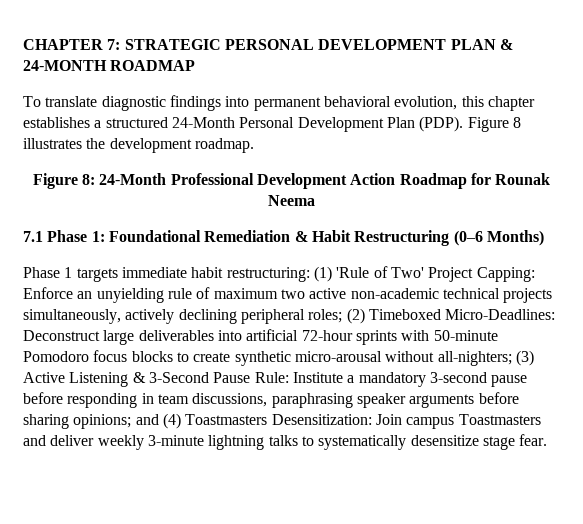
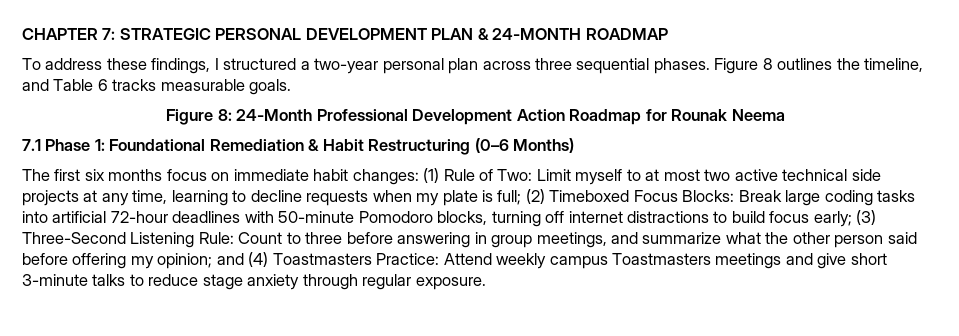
[45,95,535,111] [23,116,521,132] [23,138,254,153] translate diagnostic findings into permanent behavioral evolution, this chapter establishes a structured 24-Month Personal Development Plan (PDP). Figure 8 illustrates the development roadmap. -> [45,58,924,74] [22,79,292,95] address these findings, I structured a two-year personal plan across three sequential phases. Figure 8 outlines the timeline, and Table 6 tracks measurable goals.
[23,266,535,282] [23,287,553,303] [23,308,556,324] [23,330,214,345] Phase 1 targets immediate habit restructuring: (1) 'Rule of Two' Project Capping: Enforce an unyielding rule of maximum two active non-academic technical projects simultaneously, actively declining peripheral roles; (2) Timeboxed Micro-Deadlines: Deconstruct large deliverables -> [22,168,881,185] [22,189,916,206] The first six months focus on immediate habit changes: (1) Rule of Two: Limit myself to at most two active technical side projects at any time, learning to decline requests when my plate is full; (2) Timeboxed Focus Blocks: Break large coding tasks
[355,330,397,345] sprints -> [172,211,241,223] deadlines
[93,350,534,366] [23,372,528,387] [23,392,519,408] [23,413,541,429] [23,434,548,450] focus blocks to create synthetic micro-arousal without all-nighters; (3) Active Listening & 3-Second Pause Rule: Institute a mandatory 3-second pause before responding in team discussions, paraphrasing speaker arguments before sharing opinions; and (4) Toastmasters Desensitization: Join campus Toastmasters and deliver weekly 3-minute lightning talks to systematically desensitize stage fear. -> [437,210,877,227] [22,232,917,248] [22,252,887,269] [22,274,486,290] blocks, turning off internet distractions to build focus early; (3) Three-Second Listening Rule: Count to three before answering in group meetings, and summarize what the other person said before offering my opinion; and (4) Toastmasters Practice: Attend weekly campus Toastmasters meetings and give short 3-minute talks to reduce stage anxiety through regular exposure.

